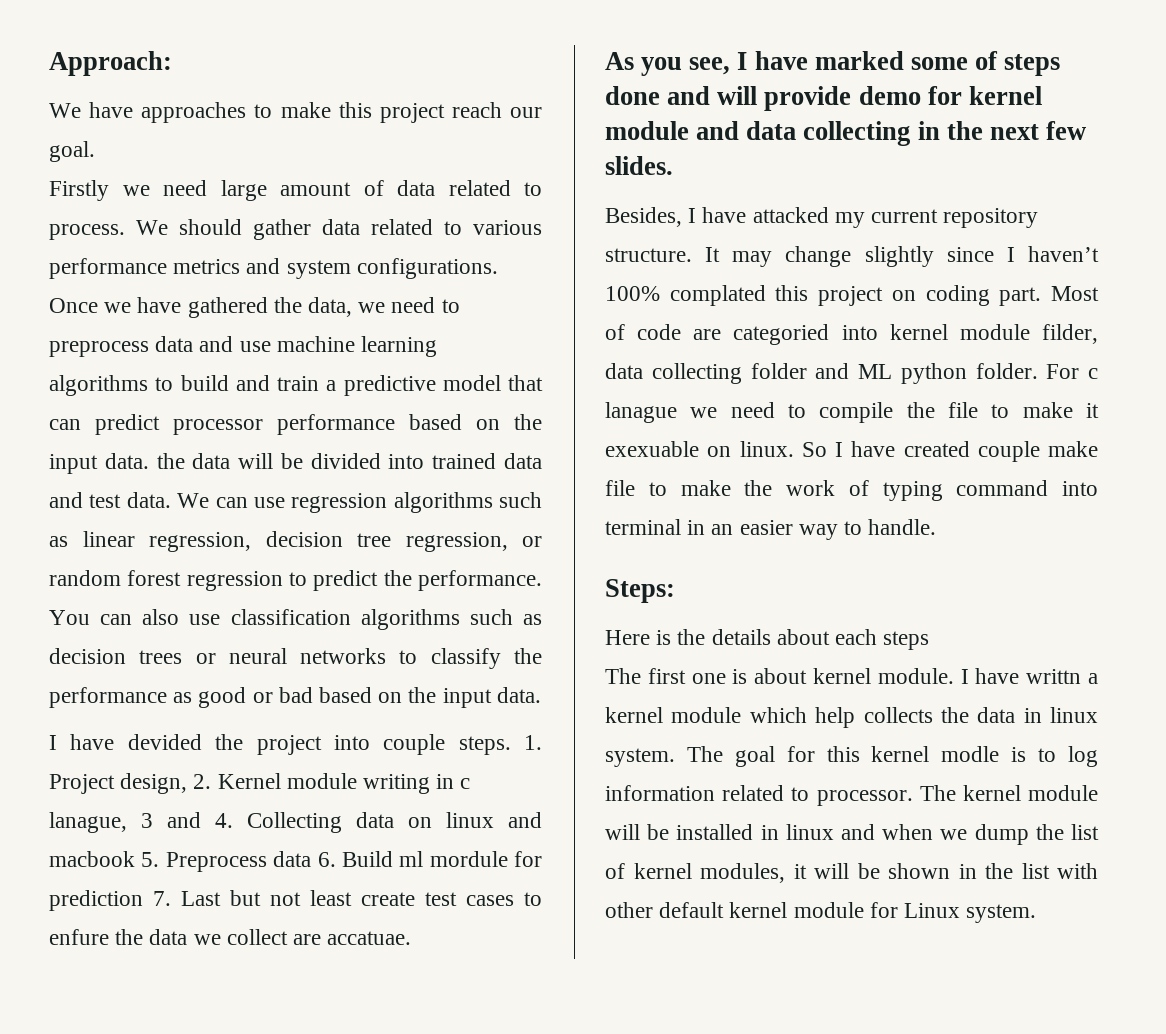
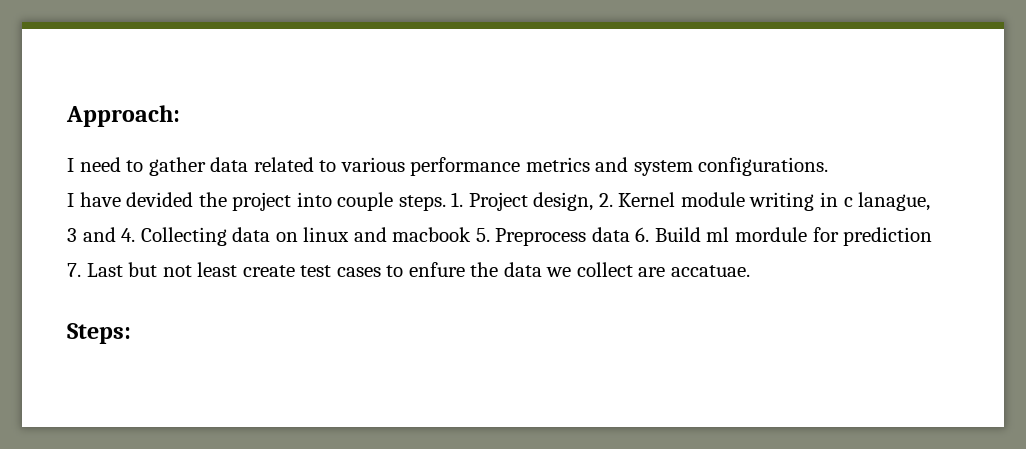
[49,102,542,123] [49,141,95,162] [49,180,542,201] [49,219,242,240] We have approaches to make this project reach our goal. // Firstly we need large amount of data related to process. We should -> [67,157,144,172] I need to
[49,297,460,318] [49,336,438,357] [49,375,543,396] [49,414,542,435] [49,453,542,474] [49,492,542,513] [49,531,542,552] [49,570,542,591] [49,609,542,630] [49,648,542,669] [49,687,541,708] Once we have gathered the data, we need to preprocess data and use machine learning algorithms to build and train a predictive model that can predict processor performance based on the input data. the data will be divided into trained data and test data. We can use regression algorithms such as linear regression, decision tree regression, or random forest regression to predict the performance. You can also use classification algorithms such as decision trees or neural networks to classify the performance as good or bad based on the input data. -> (829, 166) none
[605,51,1061,76] [605,86,1042,111] [605,121,1087,146] [605,156,673,175] [605,207,1039,228] [605,246,1099,267] [605,285,1099,306] [605,324,1098,345] [605,363,1098,384] [605,402,1099,423] [605,441,1098,462] [605,480,1098,501] [605,519,937,540] [605,579,675,603] [605,629,930,650] [605,668,1098,684] [605,707,1098,728] [605,746,1098,767] [605,785,1098,806] [605,824,1099,845] [605,863,1098,883] [605,902,1037,923] As you see, I have marked some of steps done and will provide demo for kernel module and data collecting in the next few slides. // Besides, I have attacked my current repository structure. It may change slightly since I haven’t 100% complated this project on coding part. Most of code are categoried into kernel module filder, data collecting folder and ML python folder. For c lanague we need to compile the file to make it exexuable on linux. So I have created couple make file to make the work of typing command into terminal in an easier way to handle. // Steps: // Here is the details about each steps // The first one is about kernel module. I have writtn a kernel module which help collects the data in linux system. The goal for this kernel modle is to log information related to processor. The kernel module will be installed in linux and when we dump the list of kernel modules, it will be shown in the list with other default kernel module for Linux system. -> [67,323,131,344] Steps:

